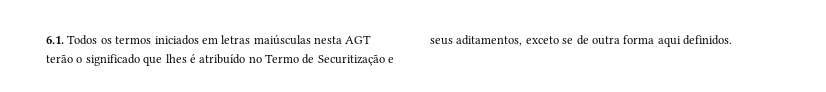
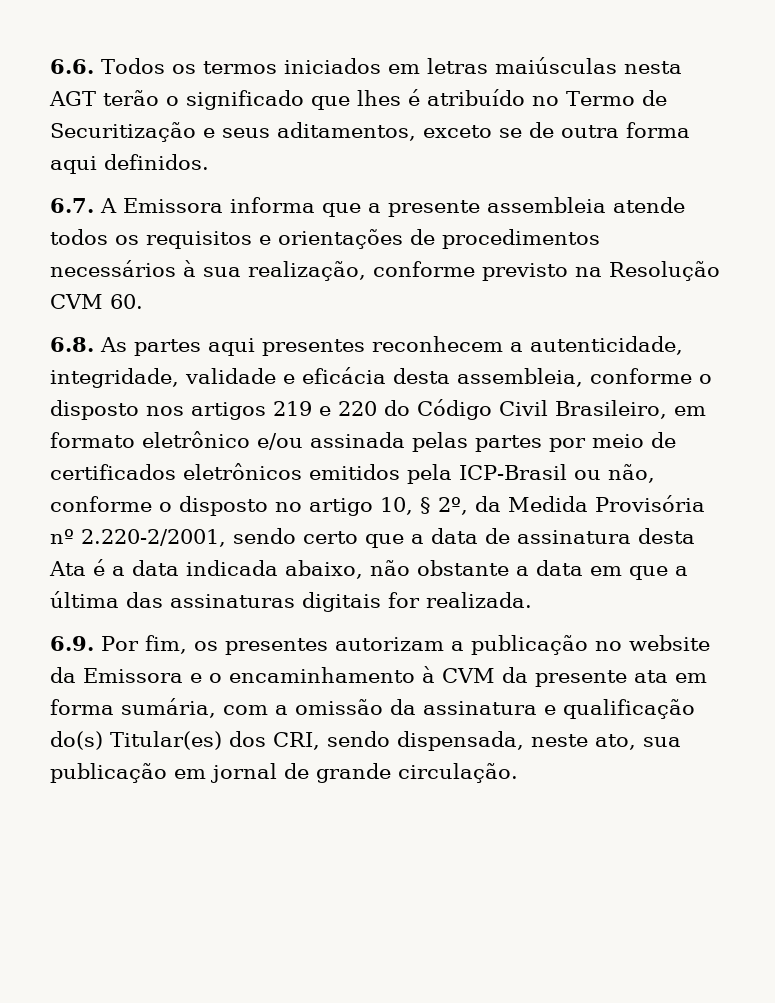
[46,36,64,44] 6.1. -> [50,59,94,74] 6.6.
(732, 40) none -> [50,197,685,217] [50,229,600,249] [50,260,720,281] [50,294,143,309] [50,336,683,356] [50,367,712,388] [50,399,706,420] [50,431,676,452] [50,463,655,484] [50,495,705,516] [50,528,695,548] [49,559,688,580] [50,591,532,612] [50,635,710,655] [50,666,707,687] [50,698,695,719] [50,731,681,751] [50,763,518,783] // 6.7. A Emissora informa que a presente assembleia atende todos os requisitos e orientações de procedimentos necessários à sua realização, conforme previsto na Resolução CVM 60. // 6.8. As partes aqui presentes reconhecem a autenticidade, integridade, validade e eficácia desta assembleia, conforme o disposto nos artigos 219 e 220 do Código Civil Brasileiro, em formato eletrônico e/ou assinada pelas partes por meio de certificados eletrônicos emitidos pela ICP-Brasil ou não, conforme o disposto no artigo 10, § 2º, da Medida Provisória nº 2.220-2/2001, sendo certo que a data de assinatura desta Ata é a data indicada abaixo, não obstante a data em que a última das assinaturas digitais for realizada. // 6.9. Por fim, os presentes autorizam a publicação no website da Emissora e o encaminhamento à CVM da presente ata em forma sumária, com a omissão da assinatura e qualificação do(s) Titular(es) dos CRI, sendo dispensada, neste ato, sua publicação em jornal de grande circulação.

